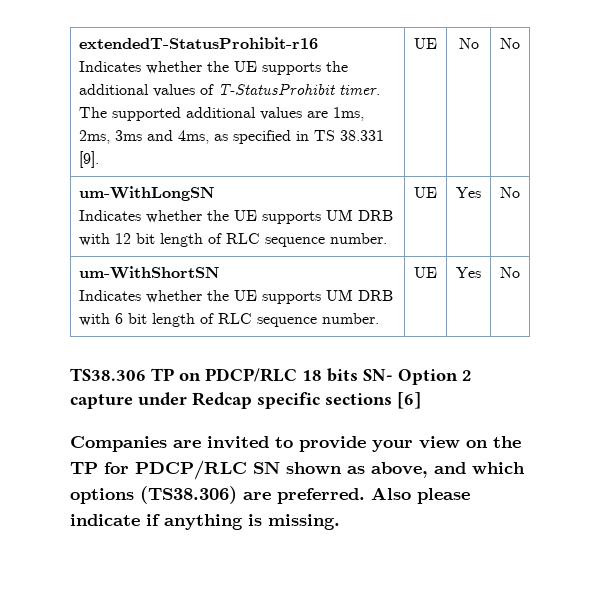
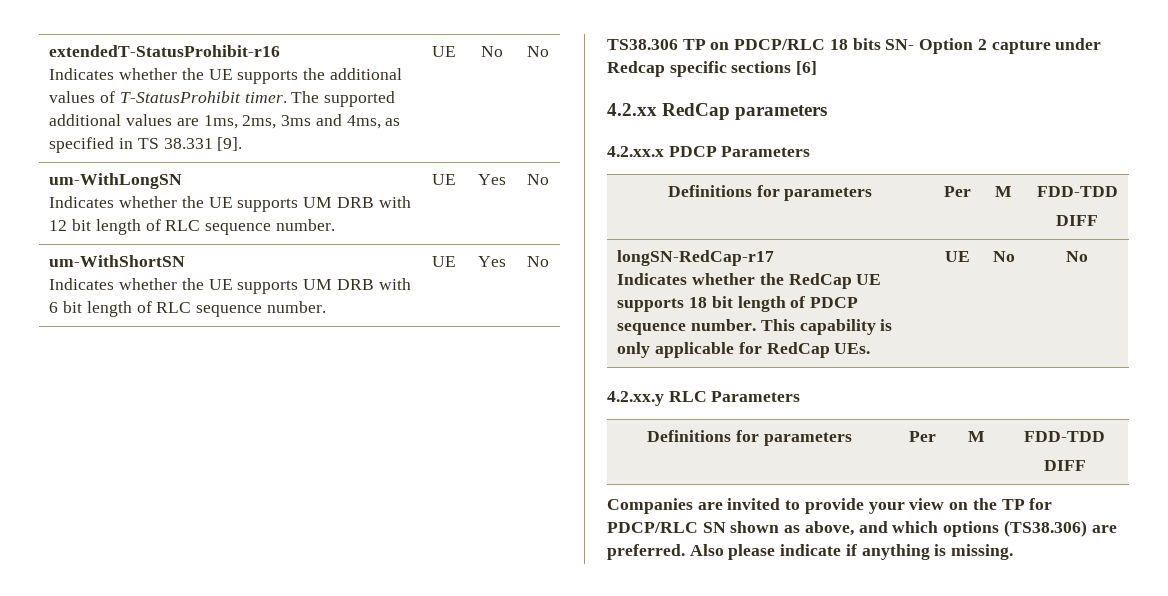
(421, 400) none -> [607,103,828,120] [607,146,811,157] [667,185,873,201] [943,186,971,197] [995,186,1012,197] [1036,186,1118,197] [1056,215,1098,226] [617,250,775,266] [617,273,882,289] [617,296,859,312] [617,319,893,335] [617,342,871,358] [944,251,970,262] [992,251,1015,262] [1066,251,1088,262] [607,391,801,406] [647,430,852,446] [908,431,936,442] [968,431,985,442] [1024,431,1105,442] [1043,460,1086,471] // 4.2.xx RedCap parameters // 4.2.xx.x PDCP Parameters // Definitions for parameters | Per | M | FDD-TDD // DIFF // longSN-RedCap-r17 // Indicates whether the RedCap UE supports 18 bit length of PDCP sequence number. This capability is only applicable for RedCap UEs. | UE | No | No // 4.2.xx.y RLC Parameters // Definitions for parameters | Per | M | FDD-TDD // DIFF

